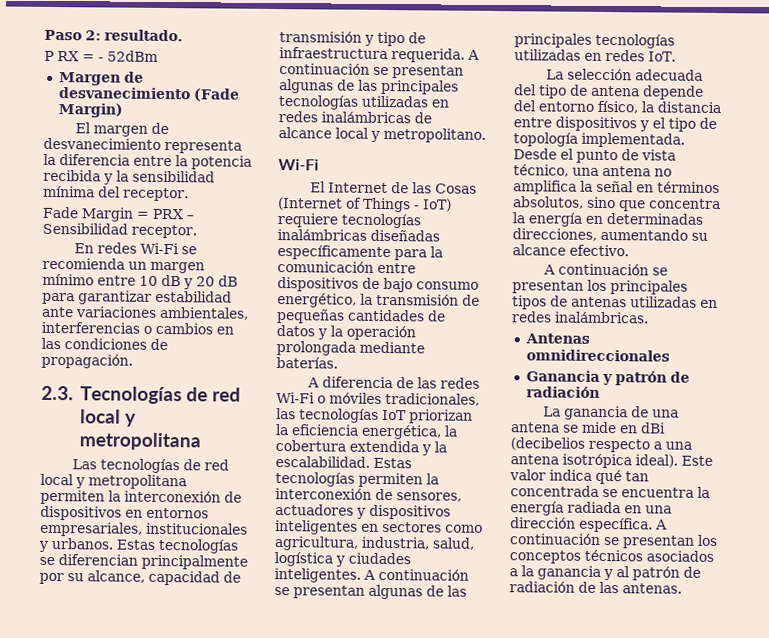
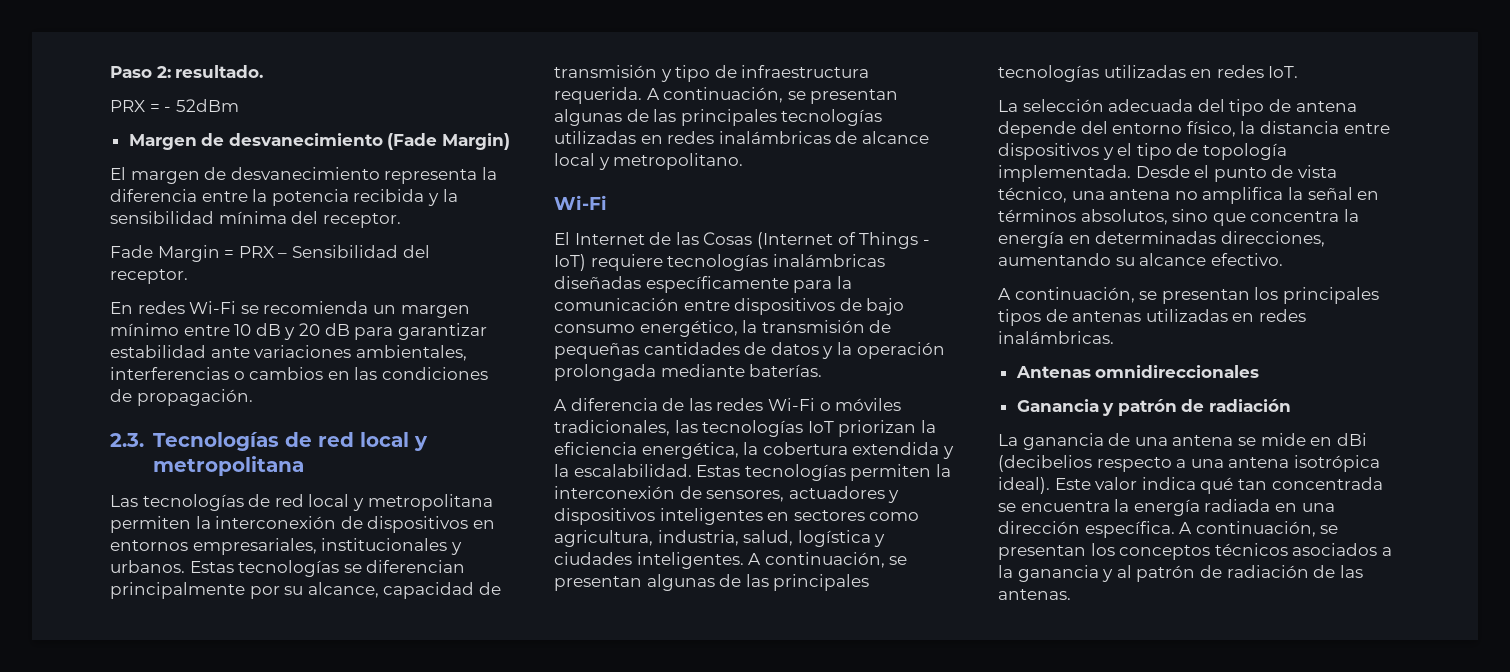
[44,50,79,62] P RX -> [110,100,145,112] PRX
(128, 228) none -> [402,245,430,258] del
[279,63,370,75] continuación -> [663,87,784,103] continuación,
[378,568,469,581] continuación -> [764,552,885,568] continuación,
[557,263,649,276] continuación -> [1014,287,1135,303] continuación,
[509,533,601,545] continuación -> [1195,521,1316,537] continuación,

